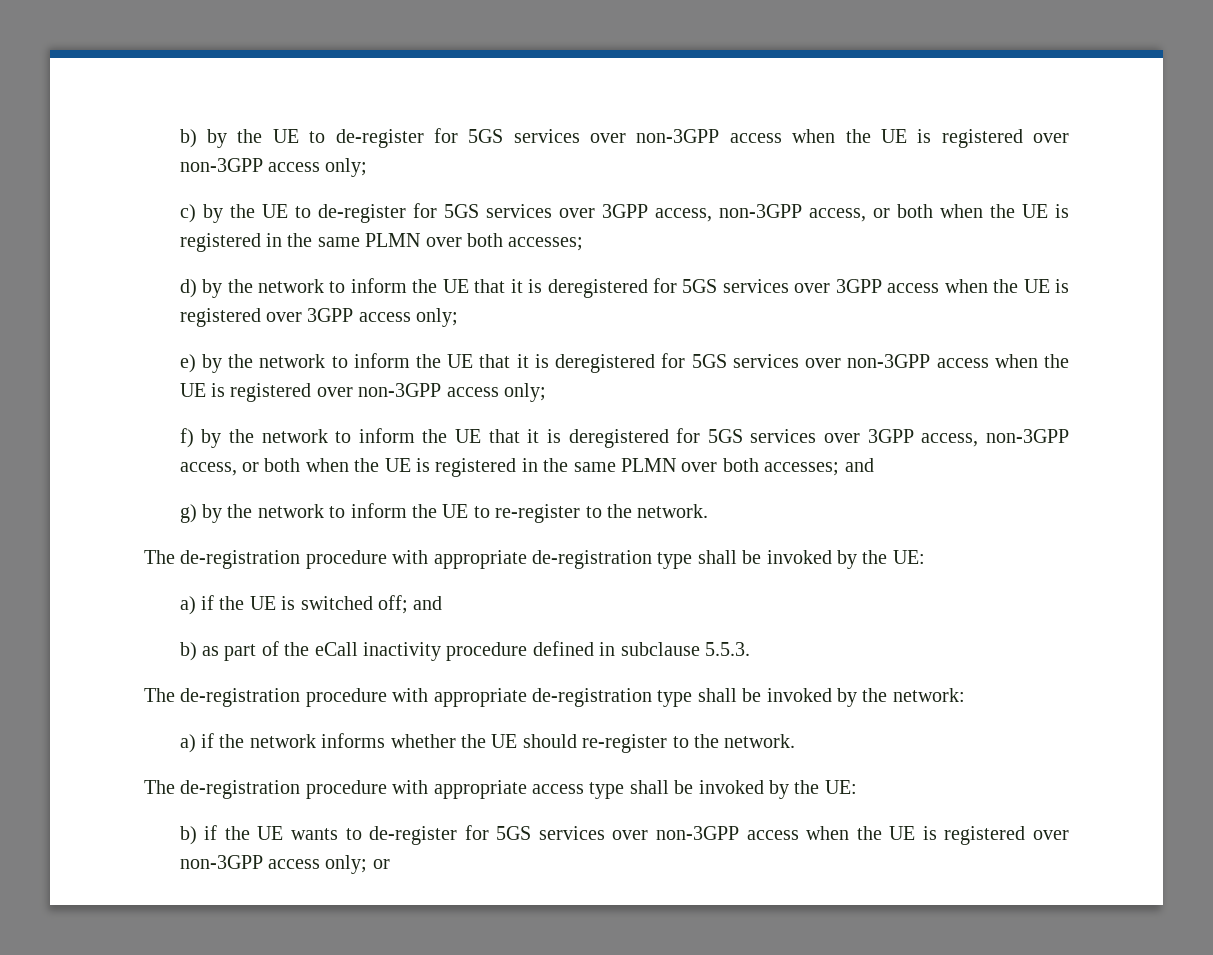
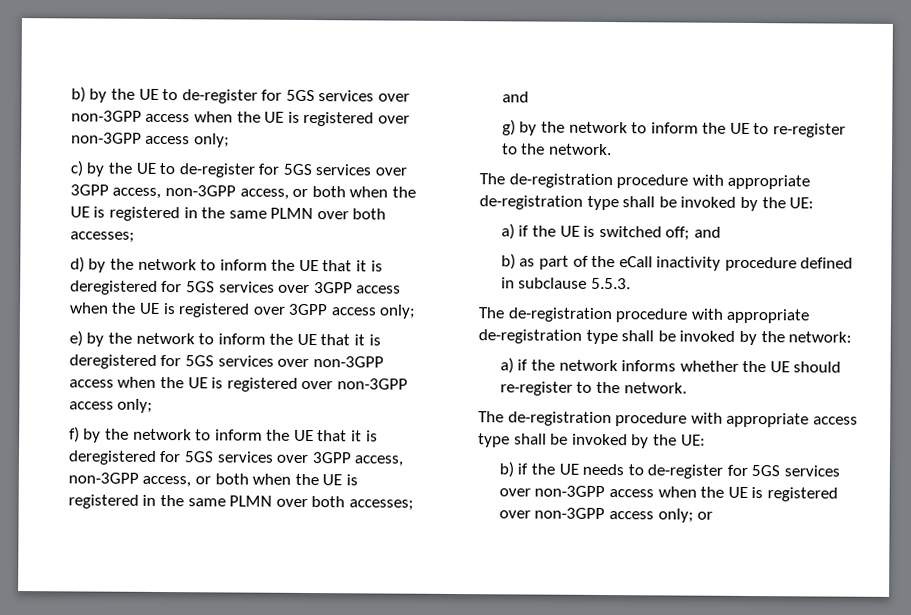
[290,828,338,840] wants -> [582,463,625,476] needs

